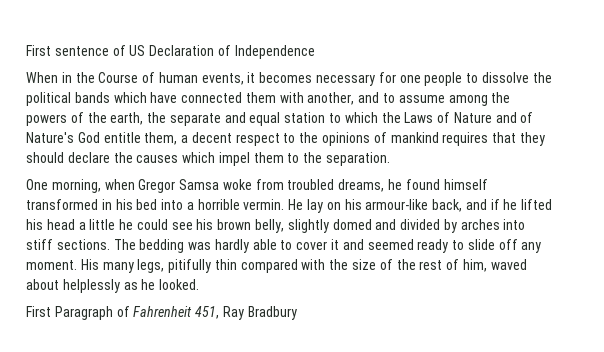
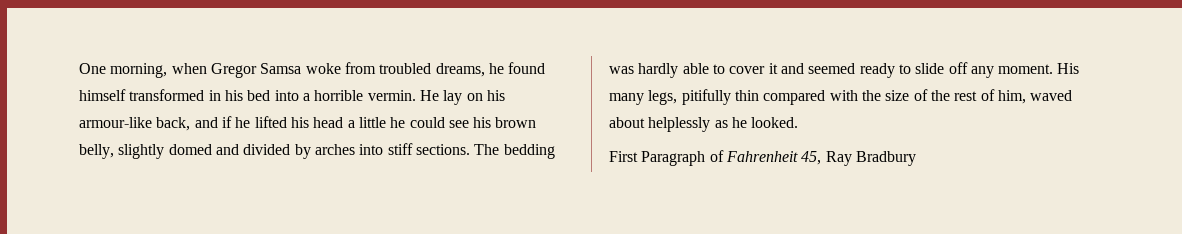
[26,45,315,59] [26,72,552,86] [26,92,511,106] [26,112,534,126] [26,132,545,146] [26,152,391,166] First sentence of US Declaration of Independence // When in the Course of human events, it becomes necessary for one people to dissolve the political bands which have connected them with another, and to assume among the powers of the earth, the separate and equal station to which the Laws of Nature and of Nature's God entitle them, a decent respect to the opinions of mankind requires that they should declare the causes which impel them to the separation. // -> (79, 68) none
[195,306,220,319] 451, -> [801,151,822,165] 45,

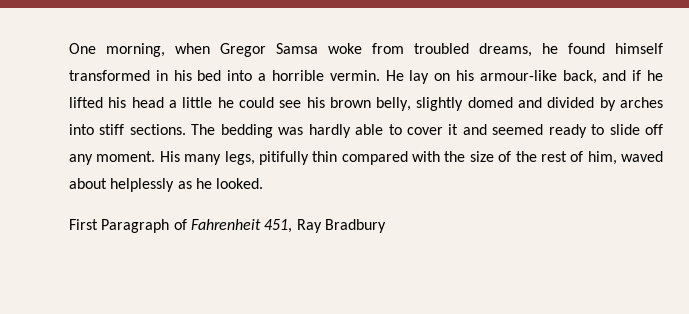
[801,151,822,165] 45, -> [264,219,293,233] 451,

